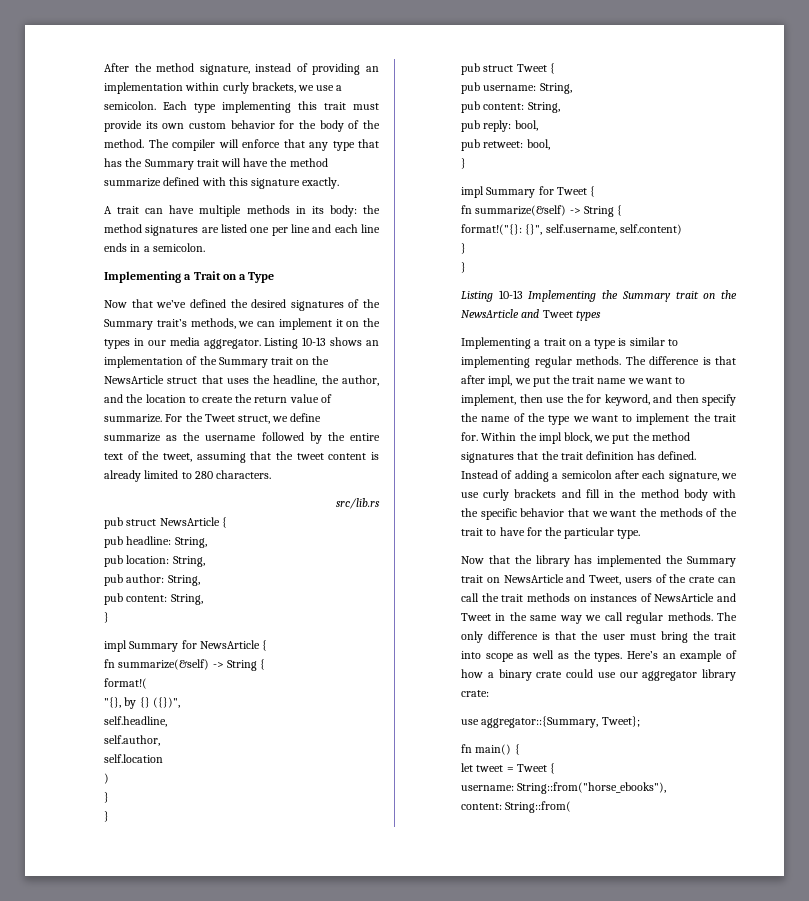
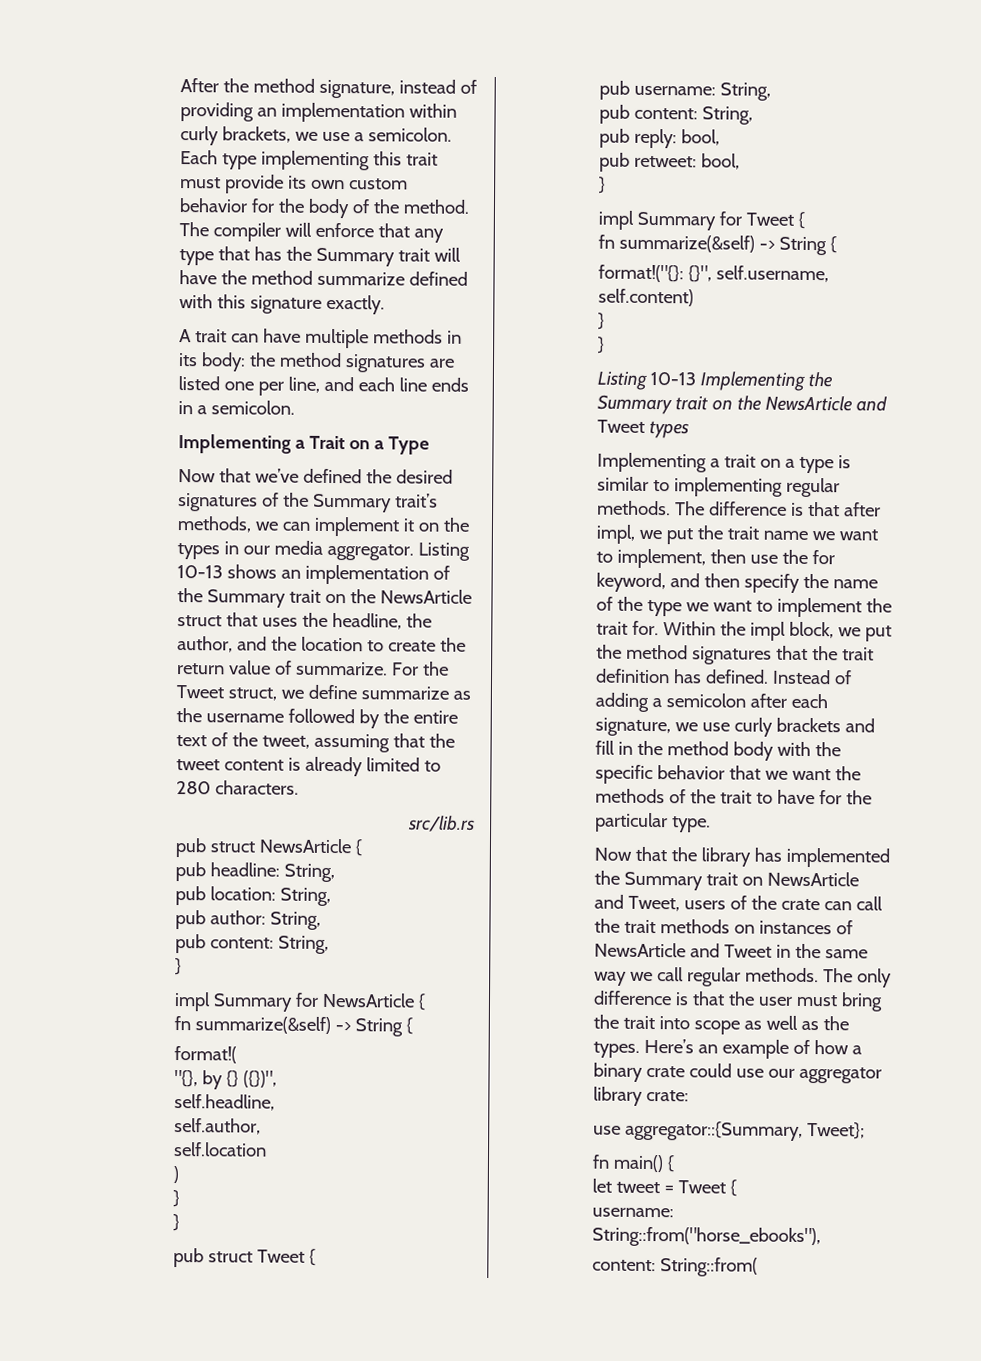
[291,224,311,233] line -> [288,376,321,393] line,

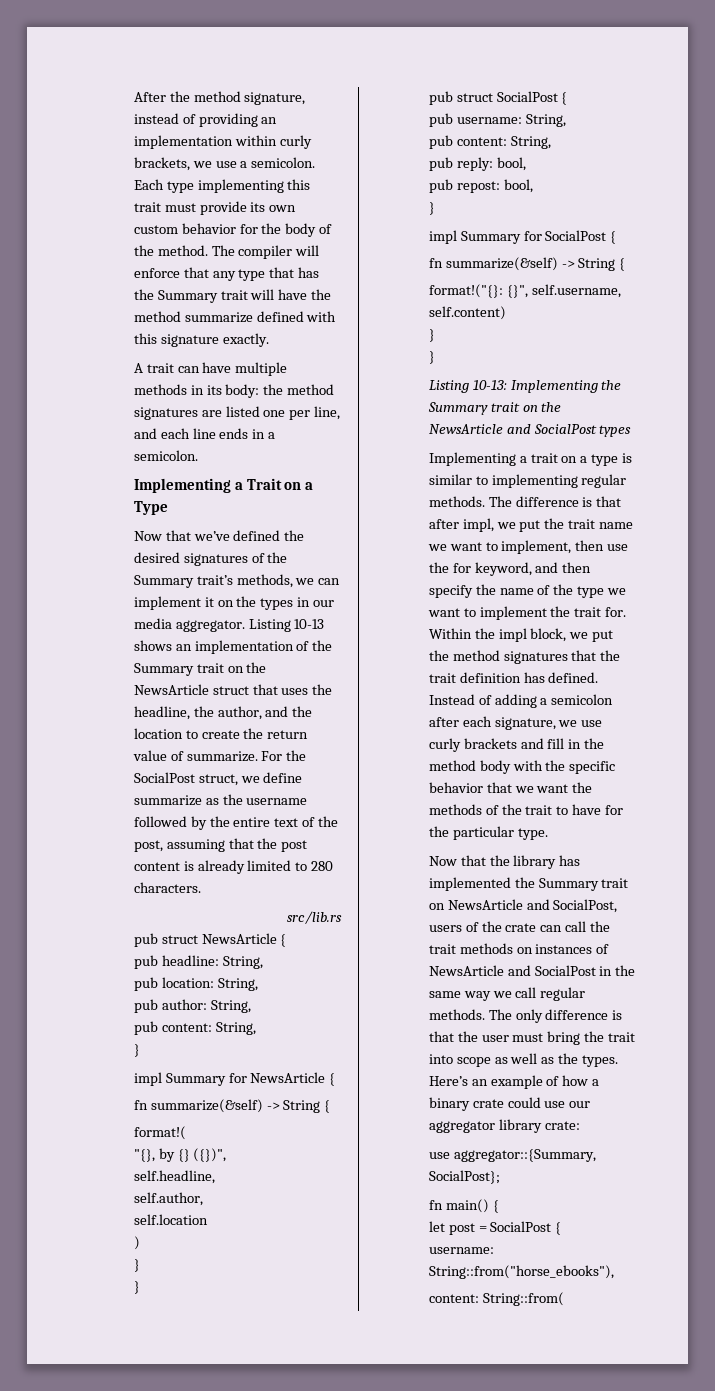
[176,685,225,699] Tweet -> [133,772,195,783] SocialPost
[262,735,311,749] tweet, -> [133,840,163,852] post,
[176,759,221,771] tweet -> [281,840,308,852] post
[257,1249,306,1263] Tweet -> [496,91,558,102] SocialPost
[634,155,698,168] retweet: -> [456,181,500,193] repost:
[746,212,795,226] Tweet -> [545,230,607,241] SocialPost
[650,372,697,386] 10-13 -> [472,380,507,390] 10-13:
[597,419,646,433] Tweet -> [533,424,597,434] SocialPost
[628,895,681,912] Tweet, -> [553,899,618,913] SocialPost,
[724,944,773,958] Tweet -> [534,965,596,976] SocialPost
[807,1121,866,1140] Tweet}; -> [428,1170,500,1184] SocialPost};
[616,1180,727,1194] tweet = Tweet -> [448,1221,552,1235] post = SocialPost

